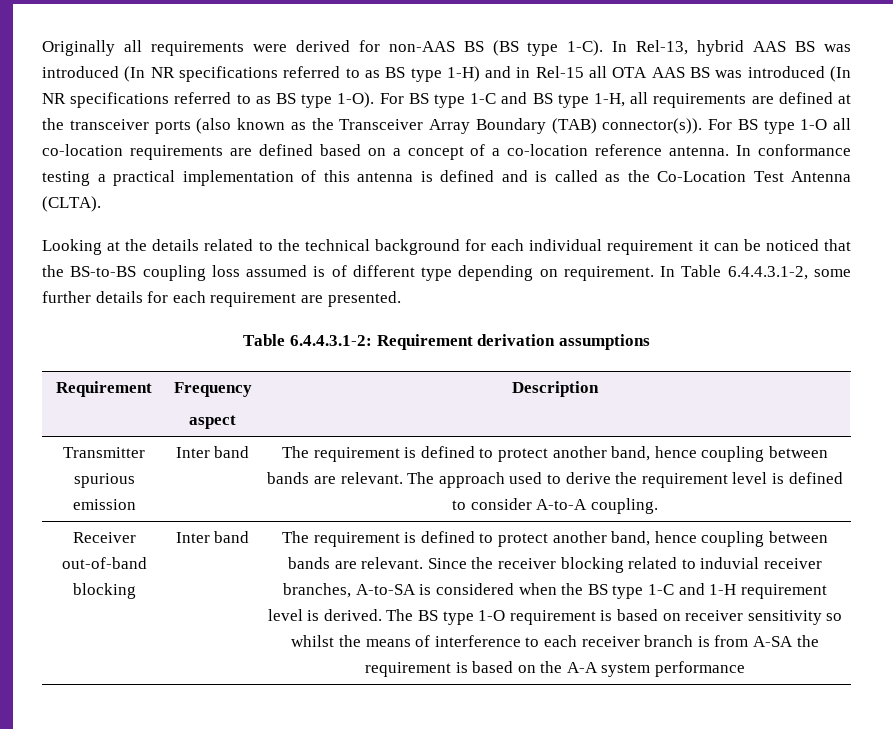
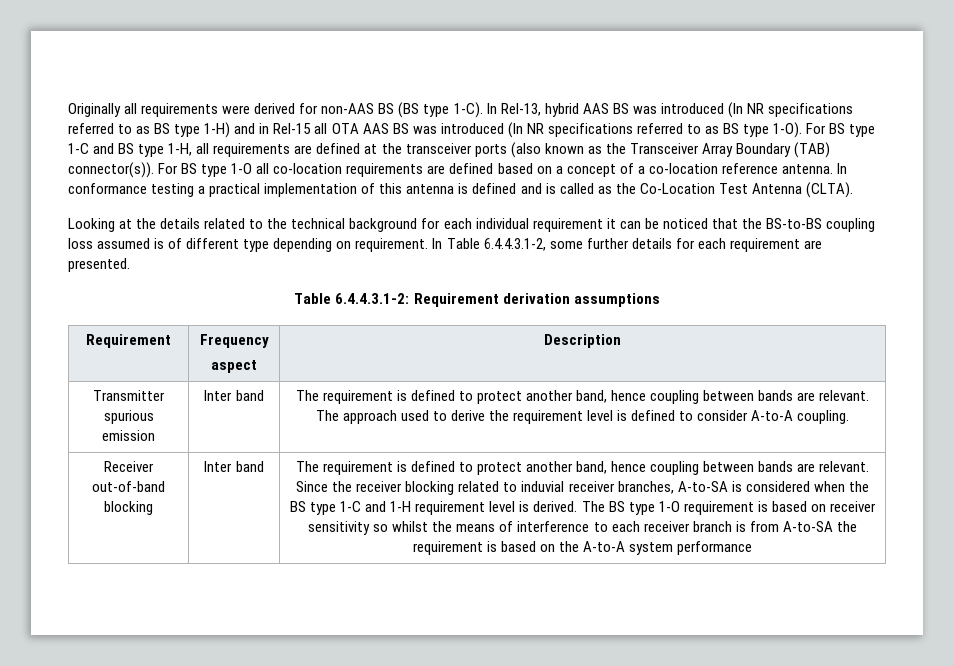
[752,636,793,647] A-SA -> [782,521,833,532] A-to-SA
[566,662,598,673] A-A -> [583,541,626,552] A-to-A

